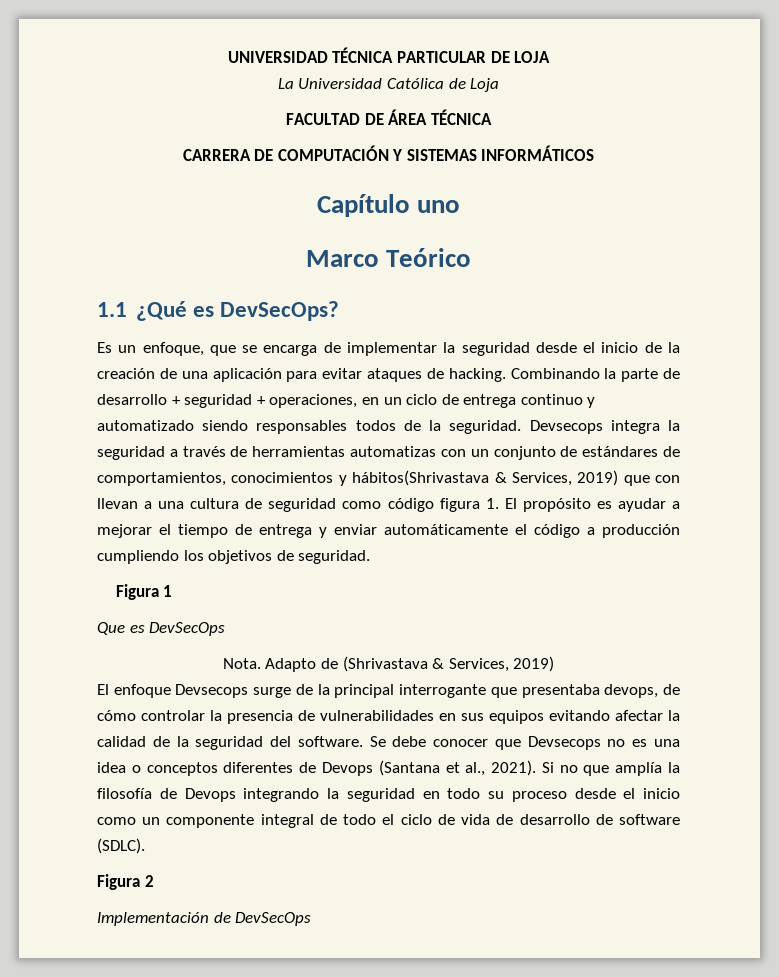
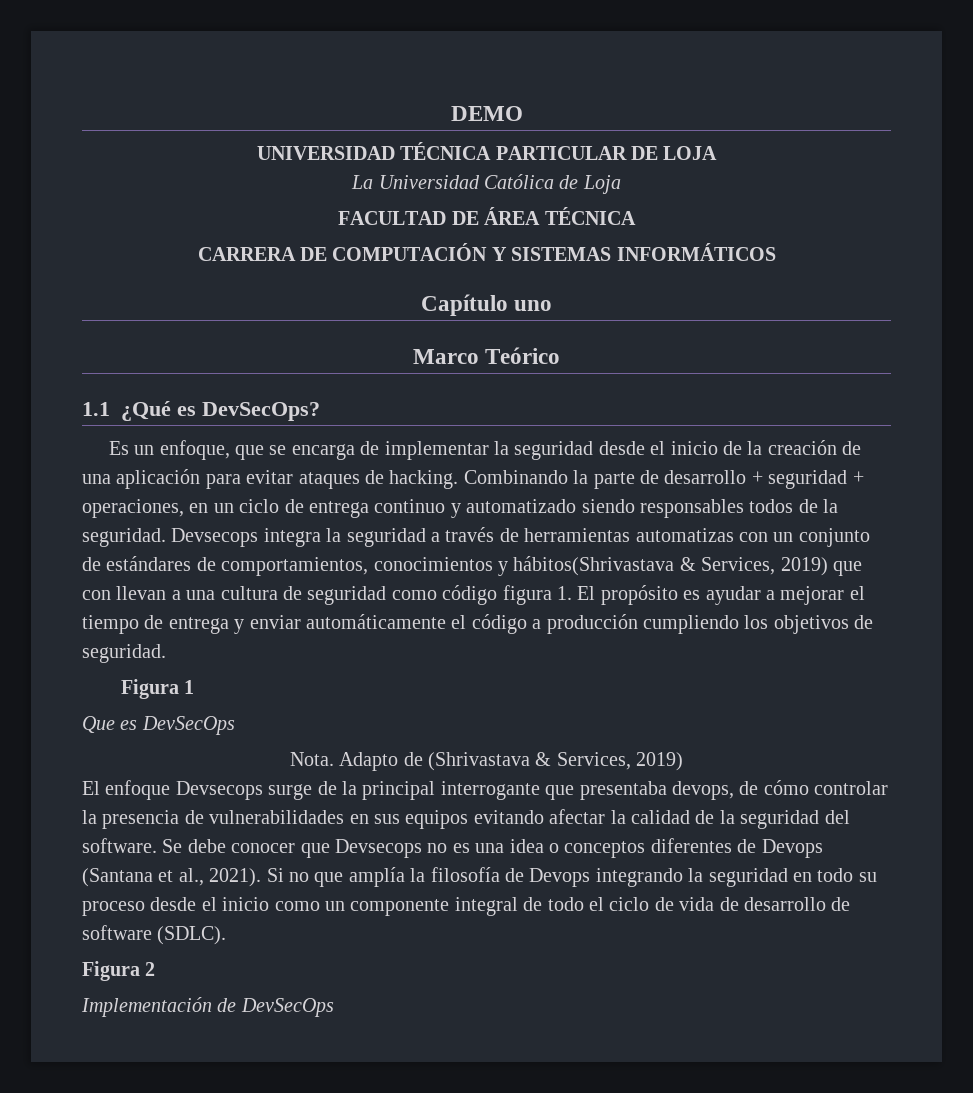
(227, 57) none -> [450,106,523,121] DEMO //

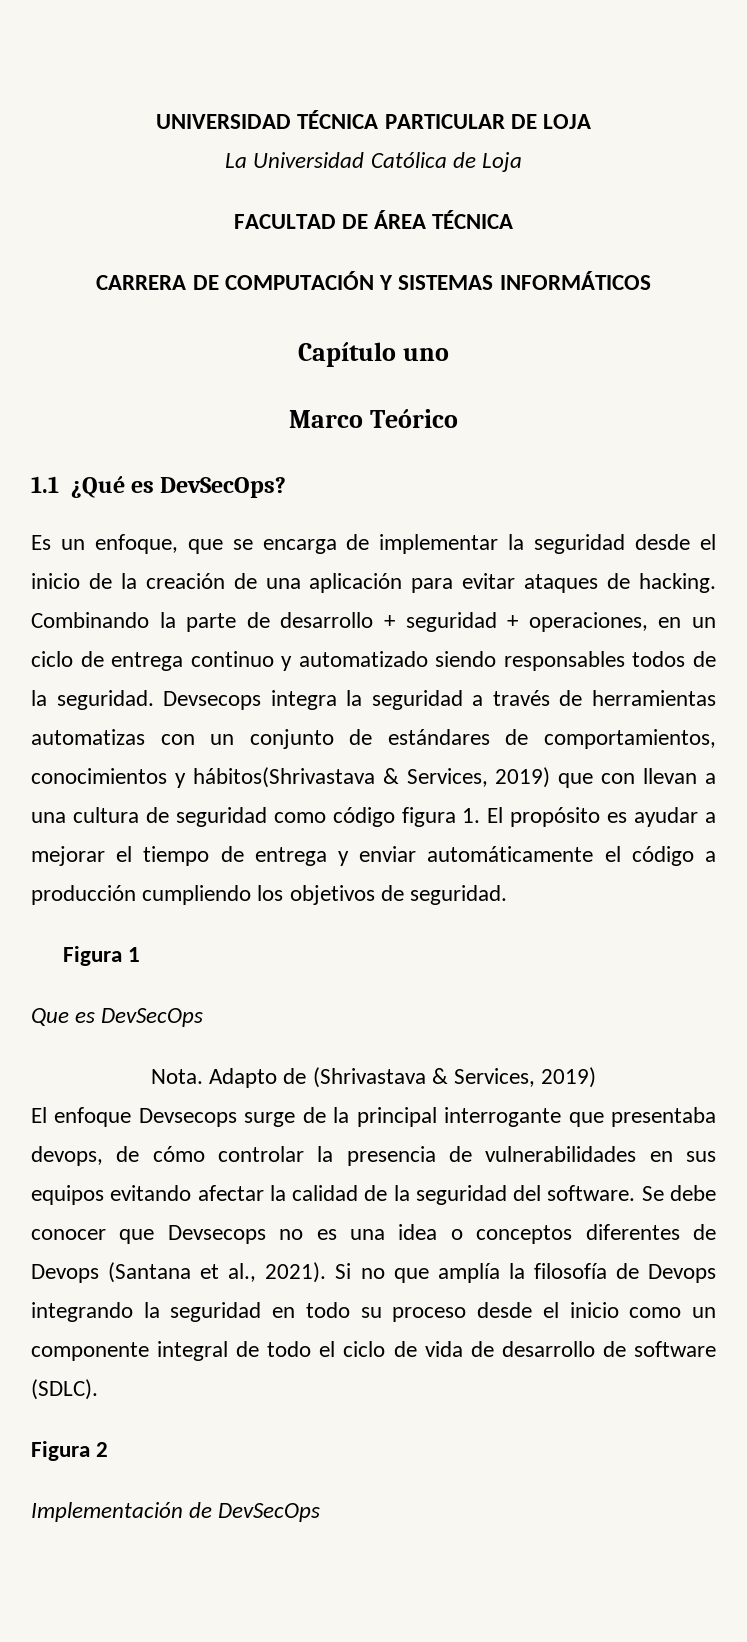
[450,106,523,121] DEMO // -> (156, 121) none

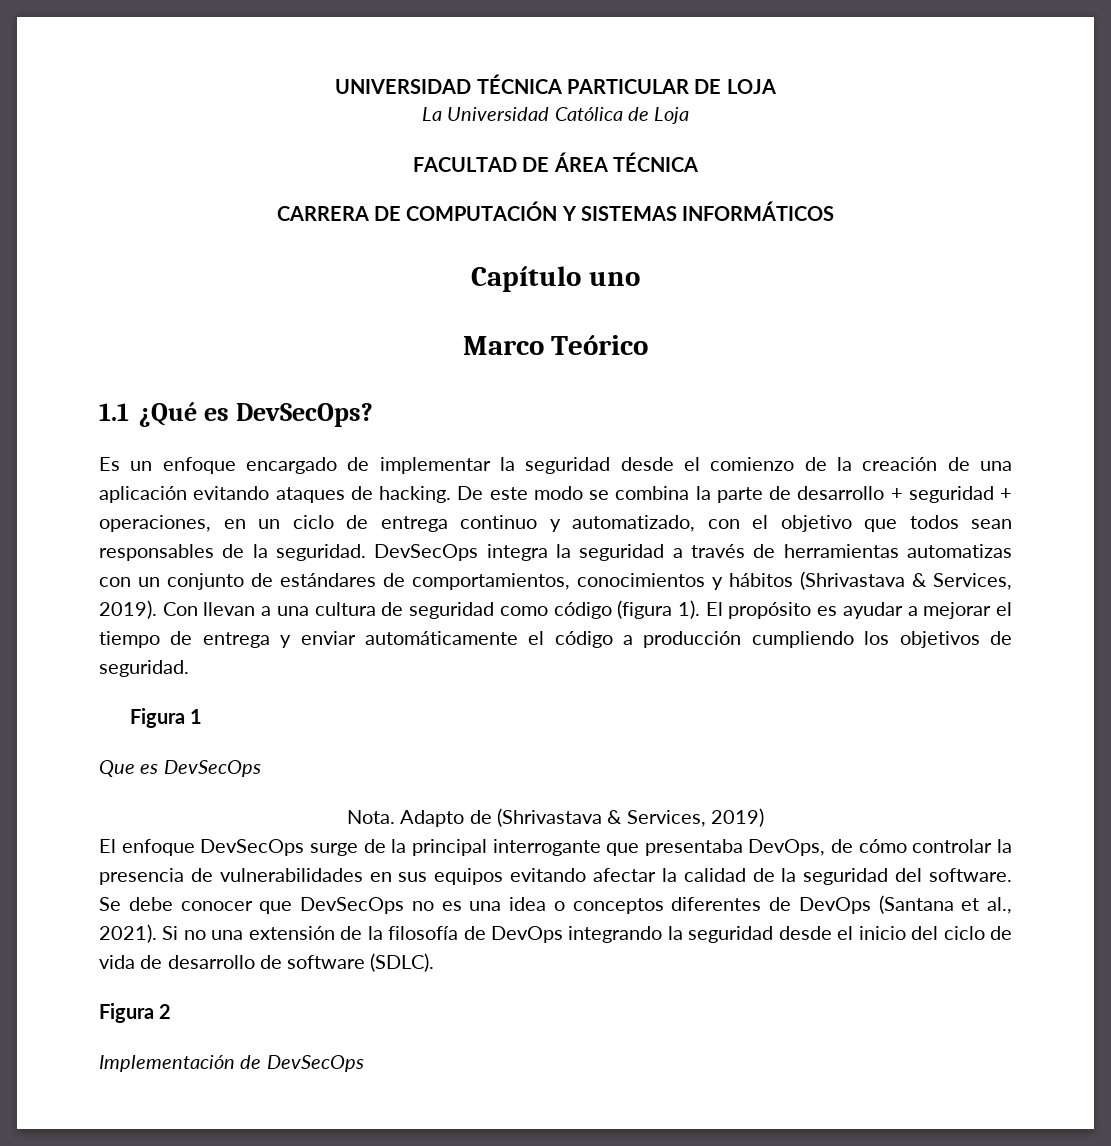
[94,534,337,554] enfoque, que se encarga -> [162,457,337,474] enfoque encargado
[31,573,80,589] inicio -> [710,457,795,471] comienzo
[411,573,516,593] para evitar -> [193,486,270,500] evitando
[31,612,149,628] Combinando -> [457,486,690,500] De este modo se combina
[298,651,686,671] automatizado siendo responsables todos -> [572,515,1012,532] [99,544,214,561] automatizado, con el objetivo que todos sean responsables
[163,691,262,710] Devsecops -> [374,544,479,561] DevSecOps
[192,767,636,788] hábitos(Shrivastava & Services, 2019) que con -> [729,571,1012,590] [99,600,198,619] hábitos (Shrivastava & Services, 2019). Con
[401,807,481,827] figura 1. -> [617,600,700,619] (figura 1).
[138,1108,237,1127] Devsecops -> [200,839,305,856] DevSecOps
[31,1146,103,1166] devops, -> [748,839,826,856] DevOps,
[167,1225,266,1244] Devsecops -> [300,897,404,914] DevSecOps
[31,1264,99,1283] Devops -> [798,897,871,914] DevOps
[393,1263,500,1283] que amplía -> [211,926,363,940] una extensión de
[647,1264,716,1283] Devops -> [491,926,563,943] DevOps
[272,1302,717,1322] [31,1341,336,1361] en todo su proceso desde el inicio como un componente integral de todo el -> [778,926,939,940] desde el inicio del

